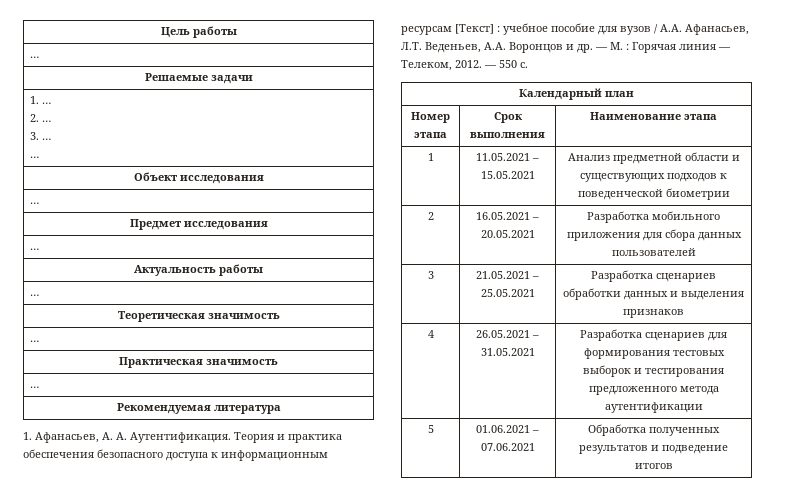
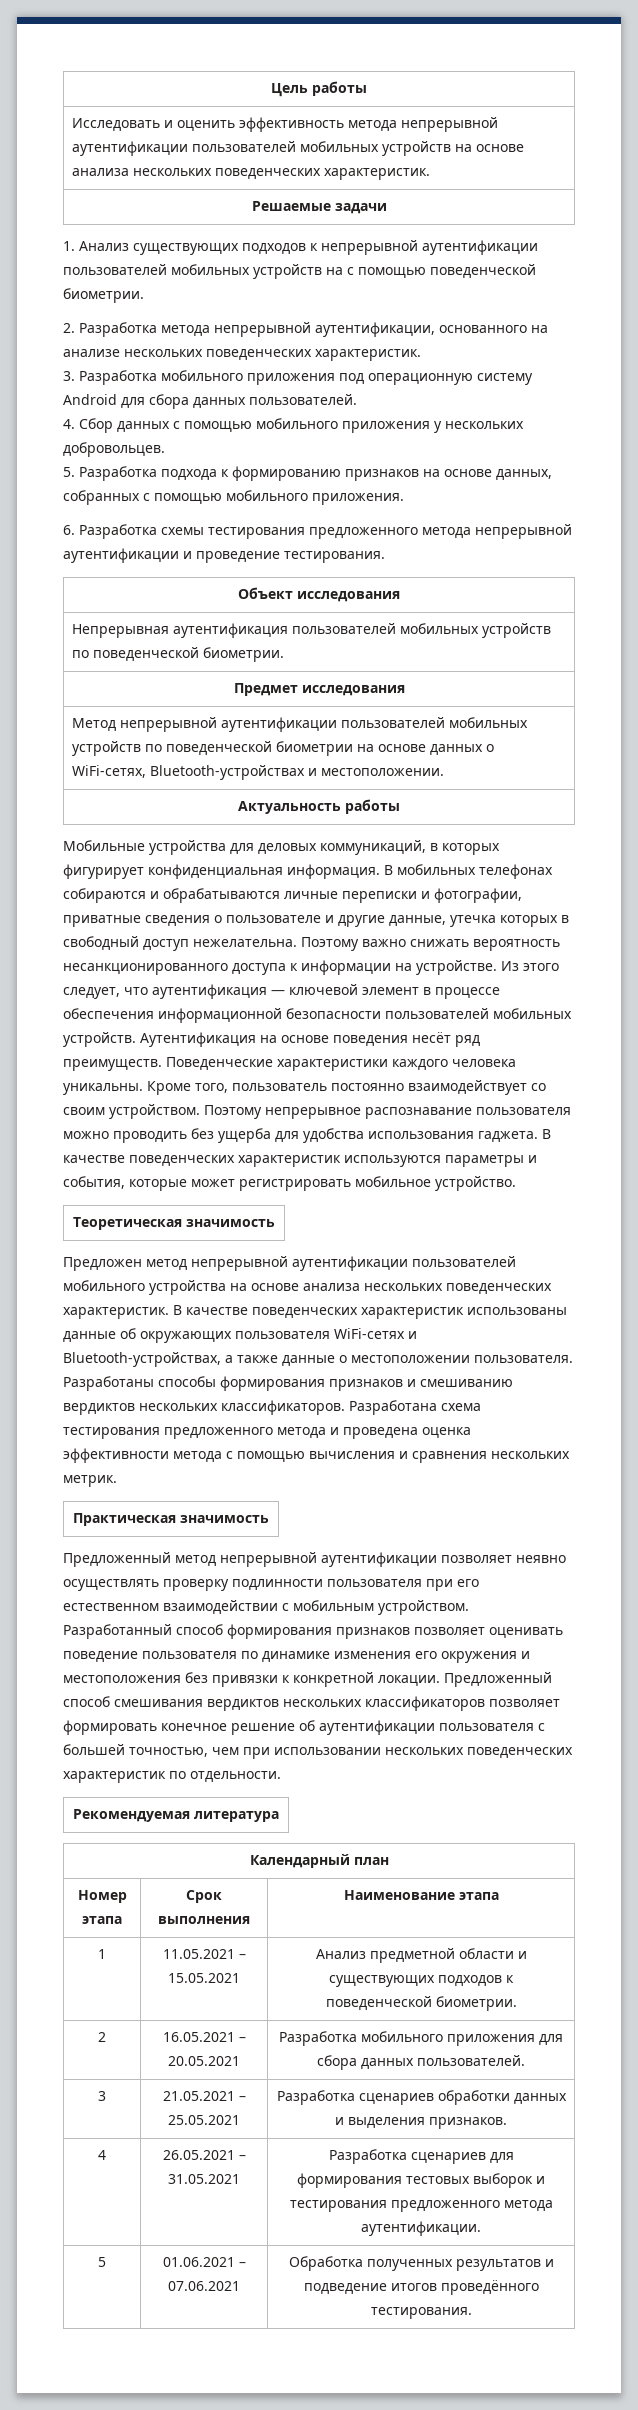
[29,56,39,58] [144,73,253,84] [29,96,51,104] [29,114,51,122] [29,132,51,140] [29,156,39,158] [133,172,264,184] [29,202,39,204] [129,219,268,230] [29,248,39,250] [134,264,263,276] [29,294,39,296] [117,311,280,322] [29,340,39,342] [118,357,278,368] [29,386,39,388] [116,403,281,414] [23,432,342,443] [23,449,328,461] [401,23,749,35] [401,42,731,53] [401,60,528,71] … // Решаемые задачи // 1. … // 2. … // 3. … // … // Объект исследования // … // Предмет исследования // … // Актуальность работы // … // Теоретическая значимость // … // Практическая значимость // … // Рекомендуемая литература // 1. Афанасьев, А. А. Аутентификация. Теория и практика обеспечения безопасного доступа к информационным ресурсам [Текст] : учебное пособие для вузов / А.А. Афанасьев, Л.Т. Веденьев, А.А. Воронцов и др. — М. : Горячая линия — Телеком, 2012. — 550 с. -> [71,117,498,132] [71,141,524,156] [71,168,430,180] [251,201,387,214] [63,240,538,255] [63,264,536,279] [63,288,144,303] [63,322,548,337] [63,349,421,361] [63,370,533,385] [63,394,357,409] [63,418,524,433] [63,442,165,457] [63,466,552,481] [63,490,404,505] [63,524,572,539] [63,548,385,563] [238,587,400,602] [71,623,551,638] [71,647,284,662] [233,683,405,696] [71,717,528,732] [71,741,494,756] [71,765,444,780] [238,799,400,814] [63,840,500,855] [63,864,553,879] [63,888,522,903] [63,915,569,927] [63,936,560,951] [63,960,559,975] [63,984,500,999] [63,1008,572,1023] [63,1032,480,1047] [63,1057,516,1071] [63,1080,546,1095] [63,1104,571,1119] [63,1128,551,1143] [63,1155,537,1167] [63,1176,516,1191] [73,1217,275,1230] [63,1256,516,1271] [63,1280,552,1295] [63,1305,567,1319] [63,1328,417,1343] [63,1352,573,1367] [63,1376,513,1391] [63,1400,481,1415] [63,1427,471,1439] [63,1448,570,1463] [63,1475,117,1487] [73,1513,269,1526] [63,1552,566,1567] [63,1579,479,1591] [63,1600,469,1615] [63,1624,563,1639] [63,1651,530,1663] [63,1672,552,1687] [63,1696,560,1711] [63,1720,545,1735] [63,1744,573,1759] [63,1771,281,1783] [73,1809,279,1822] Исследовать и оценить эффективность метода непрерывной аутентификации пользователей мобильных устройств на основе анализа нескольких поведенческих характеристик. // Решаемые задачи // 1. Анализ существующих подходов к непрерывной аутентификации пользователей мобильных устройств на с помощью поведенческой биометрии. // 2. Разработка метода непрерывной аутентификации, основанного на анализе нескольких поведенческих характеристик. // 3. Разработка мобильного приложения под операционную систему Android для сбора данных пользователей. // 4. Сбор данных с помощью мобильного приложения у нескольких добровольцев. // 5. Разработка подхода к формированию признаков на основе данных, собранных с помощью мобильного приложения. // 6. Разработка схемы тестирования предложенного метода непрерывной аутентификации и проведение тестирования. // Объект исследования // Непрерывная аутентификация пользователей мобильных устройств по поведенческой биометрии. // Предмет исследования // Метод непрерывной аутентификации пользователей мобильных устройств по поведенческой биометрии на основе данных о WiFi-сетях, Bluetooth-устройствах и местоположении. // Актуальность работы // Мобильные устройства для деловых коммуникаций, в которых фигурирует конфиденциальная информация. В мобильных телефонах собираются и обрабатываются личные переписки и фотографии, приватные сведения о пользователе и другие данные, утечка которых в свободный доступ нежелательна. Поэтому важно снижать вероятность несанкционированного доступа к информации на устройстве. Из этого следует, что аутентификация — ключевой элемент в процессе обеспечения информационной безопасности пользователей мобильных устройств. Аутентификация на основе поведения несёт ряд преимуществ. Поведенческие характеристики каждого человека уникальны. Кроме того, пользователь постоянно взаимодействует со своим устройством. Поэтому непрерывное распознавание пользователя можно проводить без ущерба для удобства использования гаджета. В качестве поведенческих характеристик используются параметры и события, которые может регистрировать мобильное устройство. // Теоретическая значимость // Предложен метод непрерывной аутентификации пользователей мобильного устройства на основе анализа нескольких поведенческих характеристик. В качестве поведенческих характеристик использованы данные об окружающих пользователя WiFi-сетях и Bluetooth-устройствах, а также данные о местоположении пользователя. Разработаны способы формирования признаков и смешиванию вердиктов нескольких классификаторов. Разработана схема тестирования предложенного метода и проведена оценка эффективности метода с помощью вычисления и сравнения нескольких метрик. // Практическая значимость // Предложенный метод непрерывной аутентификации позволяет неявно осуществлять проверку подлинности пользователя при его естественном взаимодействии с мобильным устройством. Разработанный способ формирования признаков позволяет оценивать поведение пользователя по динамике изменения его окружения и местоположения без привязки к конкретной локации. Предложенный способ смешивания вердиктов нескольких классификаторов позволяет формировать конечное решение об аутентификации пользователя с большей точностью, чем при использовании нескольких поведенческих характеристик по отдельности. // Рекомендуемая литература
[665,188,730,200] биометрии -> [435,1996,517,2011] биометрии.
[611,248,696,256] пользователей -> [416,2055,525,2066] пользователей.
[623,309,684,318] признаков -> [428,2117,507,2129] признаков.
[604,402,703,413] аутентификации -> [360,2221,481,2236] аутентификации.
(673, 466) none -> [440,2280,539,2295] [370,2307,472,2319] проведённого тестирования.

